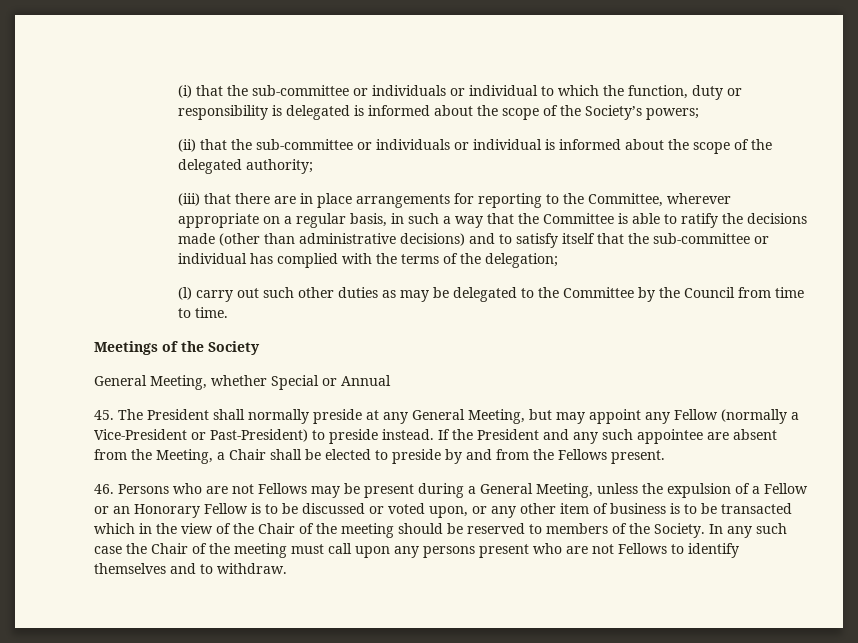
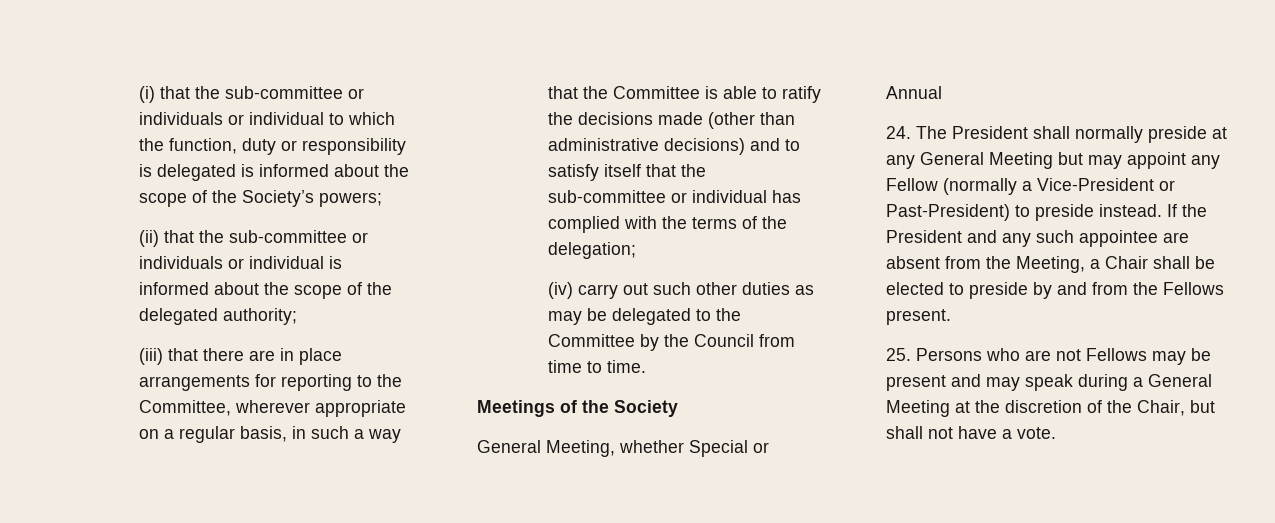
[177,287,192,300] (l) -> [548,282,574,299] (iv)
[93,410,114,420] 45. -> [885,126,911,139] 24.
[467,409,525,424] Meeting, -> [988,152,1053,169] Meeting
[93,484,114,494] 46. -> [885,348,911,361] 25.
[417,483,808,498] [93,503,792,518] [93,523,787,538] [93,543,739,558] [93,563,287,574] during a General Meeting, unless the expulsion of a Fellow or an Honorary Fellow is to be discussed or voted upon, or any other item of business is to be transacted which in the view of the Chair of the meeting should be reserved to members of the Society. In any such case the Chair of the meeting must call upon any persons present who are not Fellows to identify themselves and to withdraw. -> [950,374,1212,391] [885,400,1215,417] [885,426,1056,439] and may speak during a General Meeting at the discretion of the Chair, but shall not have a vote.

